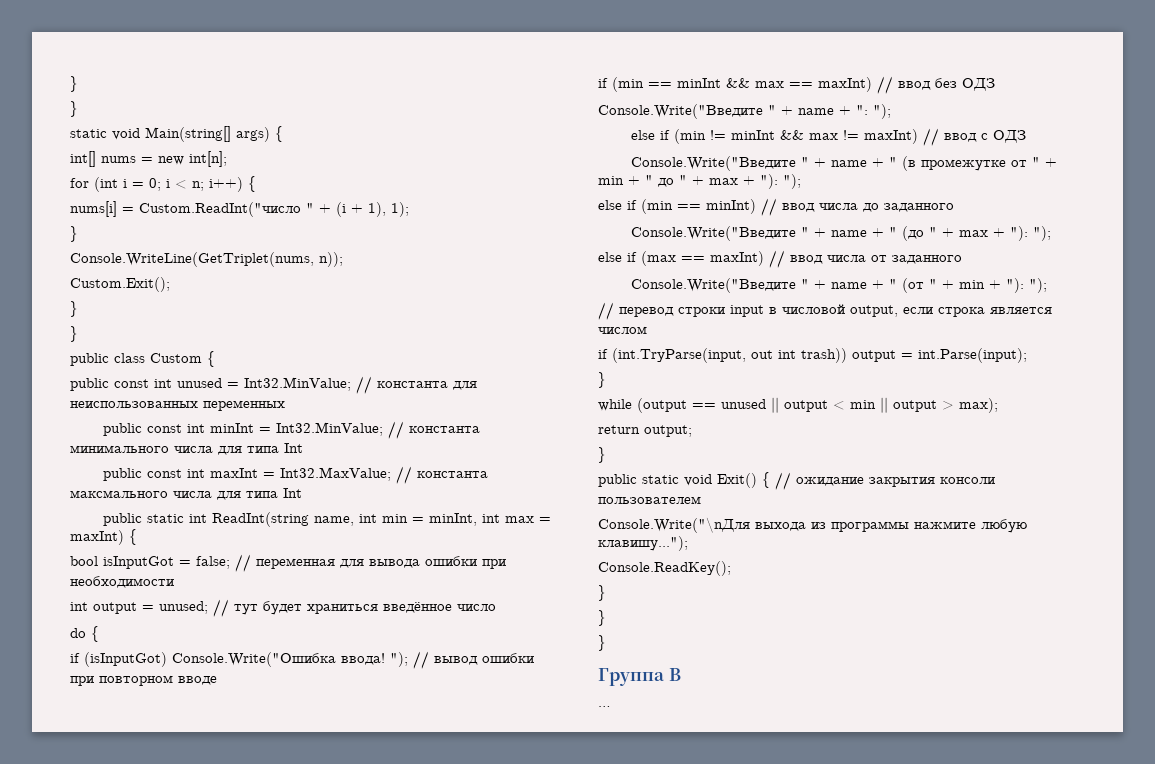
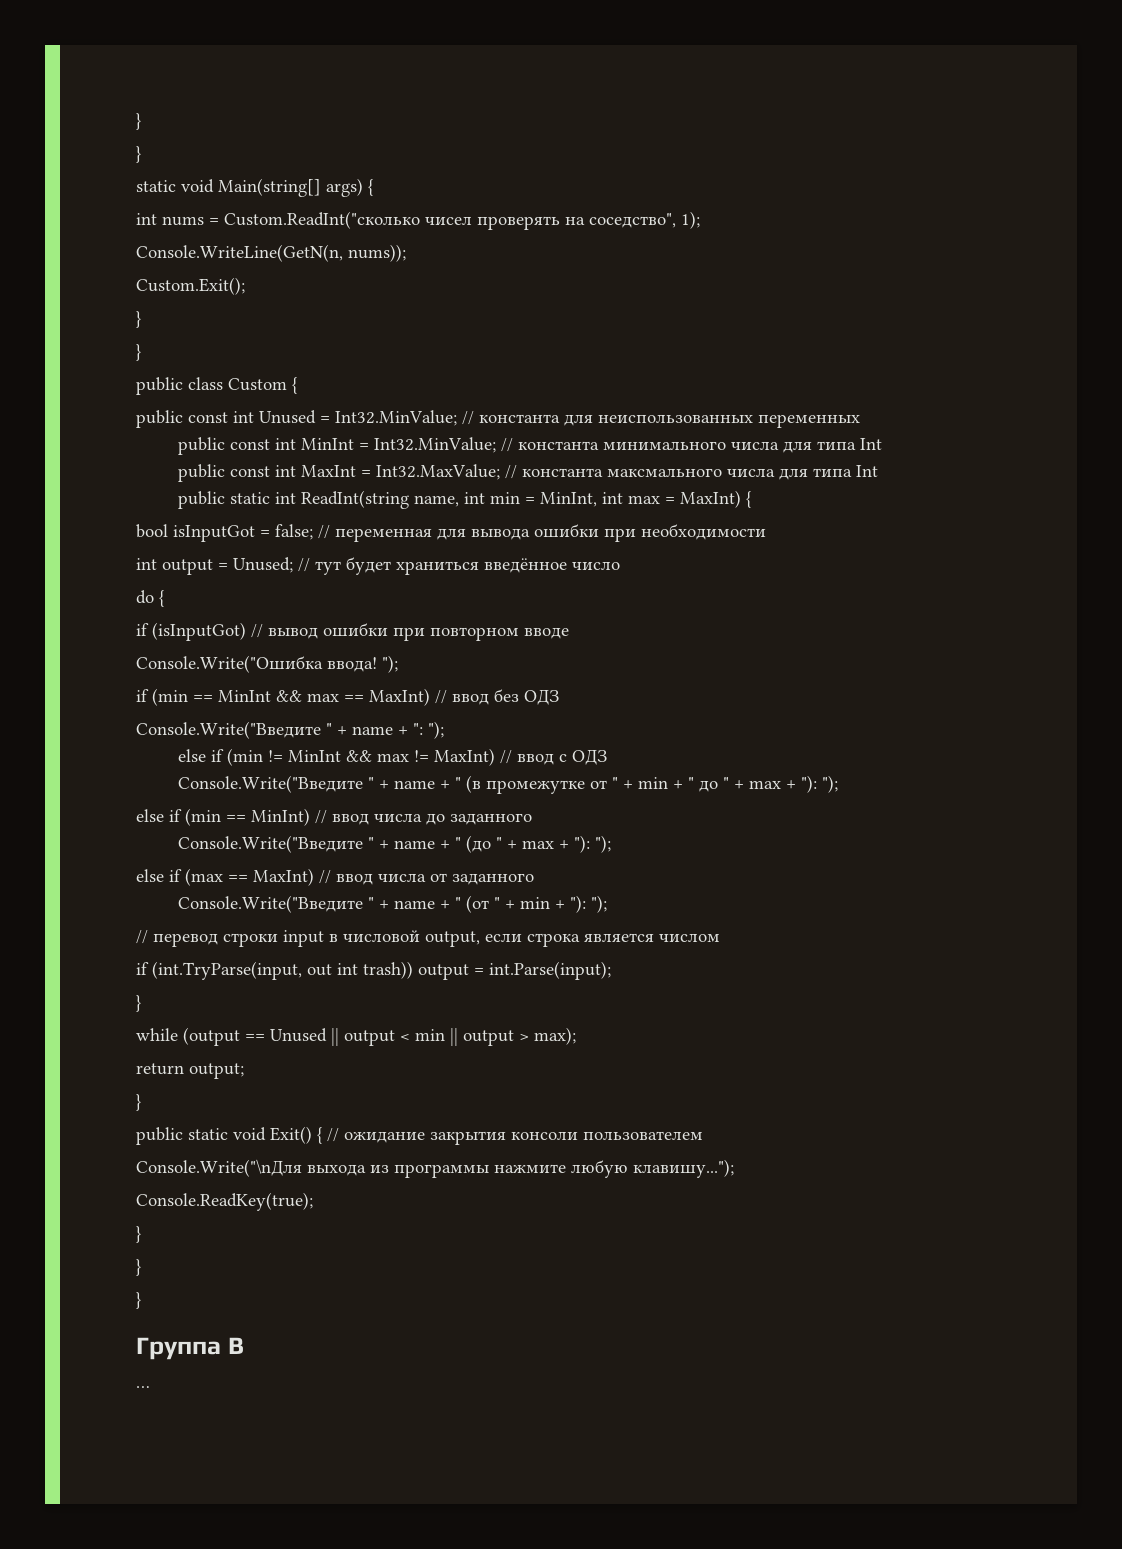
[70,151,96,167] int[] -> [136,213,157,225] int
[158,151,227,167] [70,176,256,192] [70,201,409,217] [70,226,78,242] [70,252,343,267] new int[n]; // for (int i = 0; i < n; i++) { // nums[i] = Custom.ReadInt("число " + (i + 1), 1); // } // Console.WriteLine(GetTriplet(nums, n)); -> [224,211,700,230] [136,244,406,262] Custom.ReadInt("сколько чисел проверять на соседство", 1); // Console.WriteLine(GetN(n, nums));
[177,378,222,388] unused -> [259,410,316,424] Unused
[210,423,255,433] minInt -> [301,438,355,450] MinInt
[210,468,259,478] maxInt -> [301,465,357,477] MaxInt
[429,513,478,526] minInt, -> [540,492,598,507] MinInt,
[70,530,124,545] maxInt) -> [680,490,742,508] MaxInt)
[159,601,208,614] unused; -> [233,557,293,573] Unused;
[172,652,408,667] Console.Write("Ошибка ввода! "); -> (246, 631) none
[598,77,721,92] // if (min == minInt -> [136,655,398,673] [136,688,271,706] // Console.Write("Ошибка ввода! "); // if (min == MinInt
[818,77,872,92] maxInt) -> [369,688,430,706] MaxInt)
[731,130,776,140] minInt -> [288,750,342,762] MinInt
[864,129,919,144] maxInt) -> [434,748,496,766] MaxInt)
[706,199,756,214] minInt) -> [251,808,310,826] MinInt)
[710,251,764,266] maxInt) -> [253,868,314,886] MaxInt)
[721,399,766,409] unused -> [270,1028,327,1042] Unused
[598,561,731,576] Console.ReadKey(); -> [136,1192,313,1211] Console.ReadKey(true);

